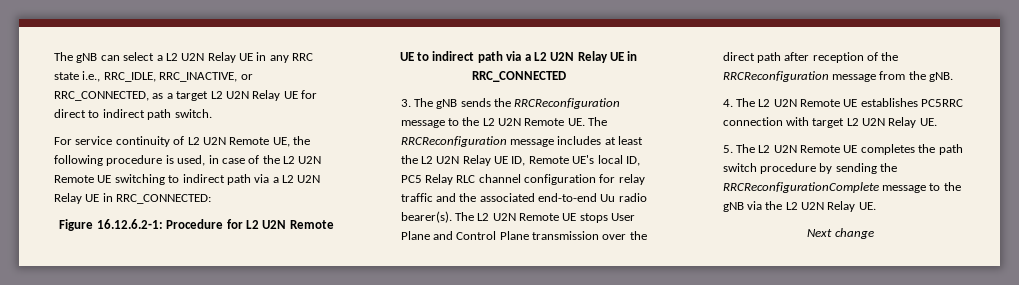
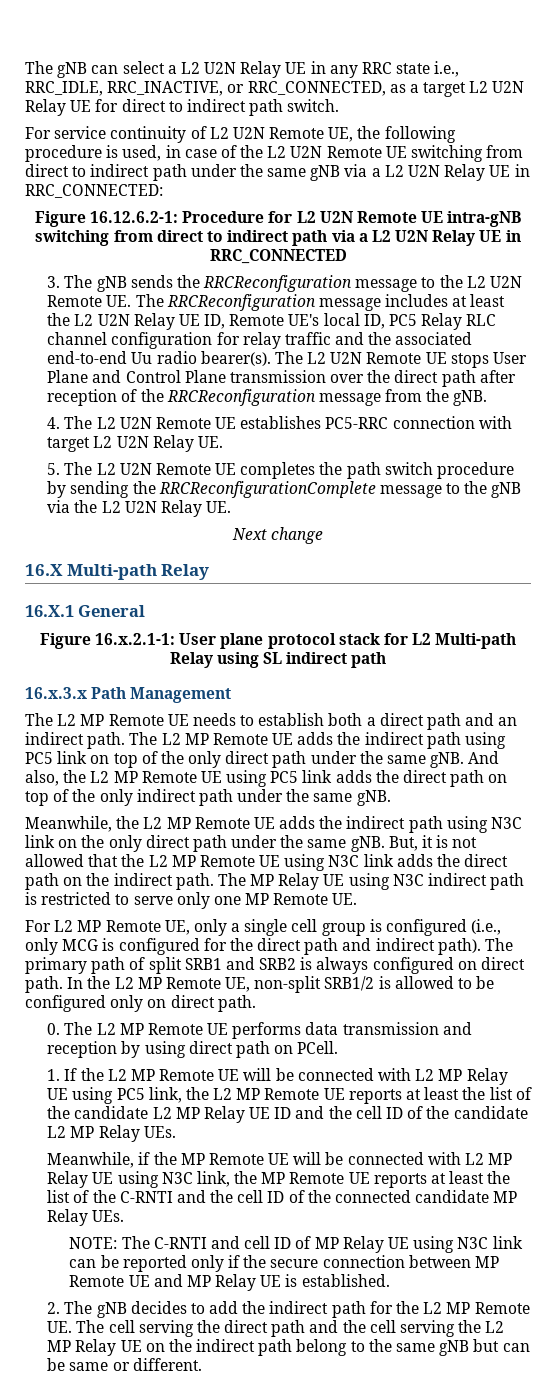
[168,174,251,185] to indirect path -> [486,145,524,158] [25,164,341,181] from direct to indirect path under the same gNB
(414, 56) none -> [447,211,522,227] [35,230,203,246] intra-gNB switching from direct
[921,99,964,107] PC5RRC -> [325,417,389,429] PC5-RRC
(874, 233) none -> [25,564,210,580] [25,605,146,617] [39,633,517,649] [169,652,387,668] [25,687,232,703] [25,713,518,730] [25,732,507,749] [25,751,500,768] [25,770,508,787] [25,789,391,806] [25,816,523,833] [25,835,478,852] [25,854,509,871] [25,873,525,890] [25,892,358,909] [25,919,502,936] [25,938,514,955] [25,957,526,974] [25,976,495,993] [25,995,256,1012] [47,1022,472,1039] [47,1041,339,1058] [47,1068,508,1085] [47,1087,532,1104] [47,1106,528,1123] [47,1125,176,1142] [47,1152,513,1168] [47,1171,511,1188] [47,1190,518,1203] [47,1209,125,1226] [69,1236,523,1253] [69,1255,500,1272] [69,1274,390,1291] [47,1301,530,1318] [47,1320,505,1337] [47,1339,530,1356] [47,1358,202,1371] // 16.X Multi-path Relay // 16.X.1 General // Figure 16.x.2.1-1: User plane protocol stack for L2 Multi-path Relay using SL indirect path // 16.x.3.x Path Management // The L2 MP Remote UE needs to establish both a direct path and an indirect path. The L2 MP Remote UE adds the indirect path using PC5 link on top of the only direct path under the same gNB. And also, the L2 MP Remote UE using PC5 link adds the direct path on top of the only indirect path under the same gNB. // Meanwhile, the L2 MP Remote UE adds the indirect path using N3C link on the only direct path under the same gNB. But, it is not allowed that the L2 MP Remote UE using N3C link adds the direct path on the indirect path. The MP Relay UE using N3C indirect path is restricted to serve only one MP Remote UE. // For L2 MP Remote UE, only a single cell group is configured (i.e., only MCG is configured for the direct path and indirect path). The primary path of split SRB1 and SRB2 is always configured on direct path. In the L2 MP Remote UE, non-split SRB1/2 is allowed to be configured only on direct path. // 0. The L2 MP Remote UE performs data transmission and reception by using direct path on PCell. // 1. If the L2 MP Remote UE will be connected with L2 MP Relay UE using PC5 link, the L2 MP Remote UE reports at least the list of the candidate L2 MP Relay UE ID and the cell ID of the candidate L2 MP Relay UEs. // Meanwhile, if the MP Remote UE will be connected with L2 MP Relay UE using N3C link, the MP Remote UE reports at least the list of the C-RNTI and the cell ID of the connected candidate MP Relay UEs. // NOTE: The C-RNTI and cell ID of MP Relay UE using N3C link can be reported only if the secure connection between MP Remote UE and MP Relay UE is established. // 2. The gNB decides to add the indirect path for the L2 MP Remote UE. The cell serving the direct path and the cell serving the L2 MP Relay UE on the indirect path belong to the same gNB but can be same or different.

